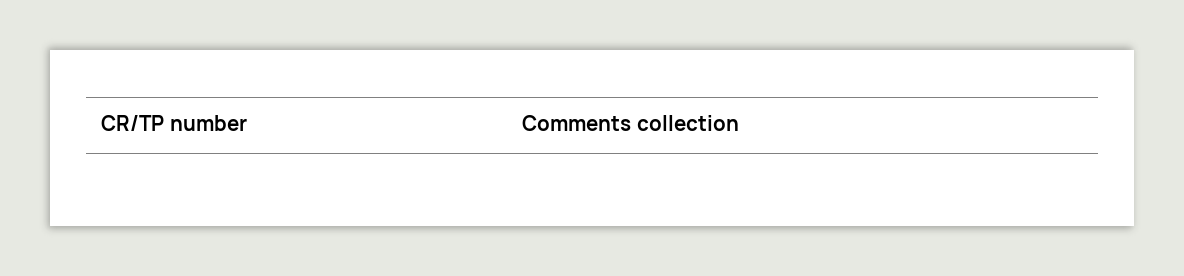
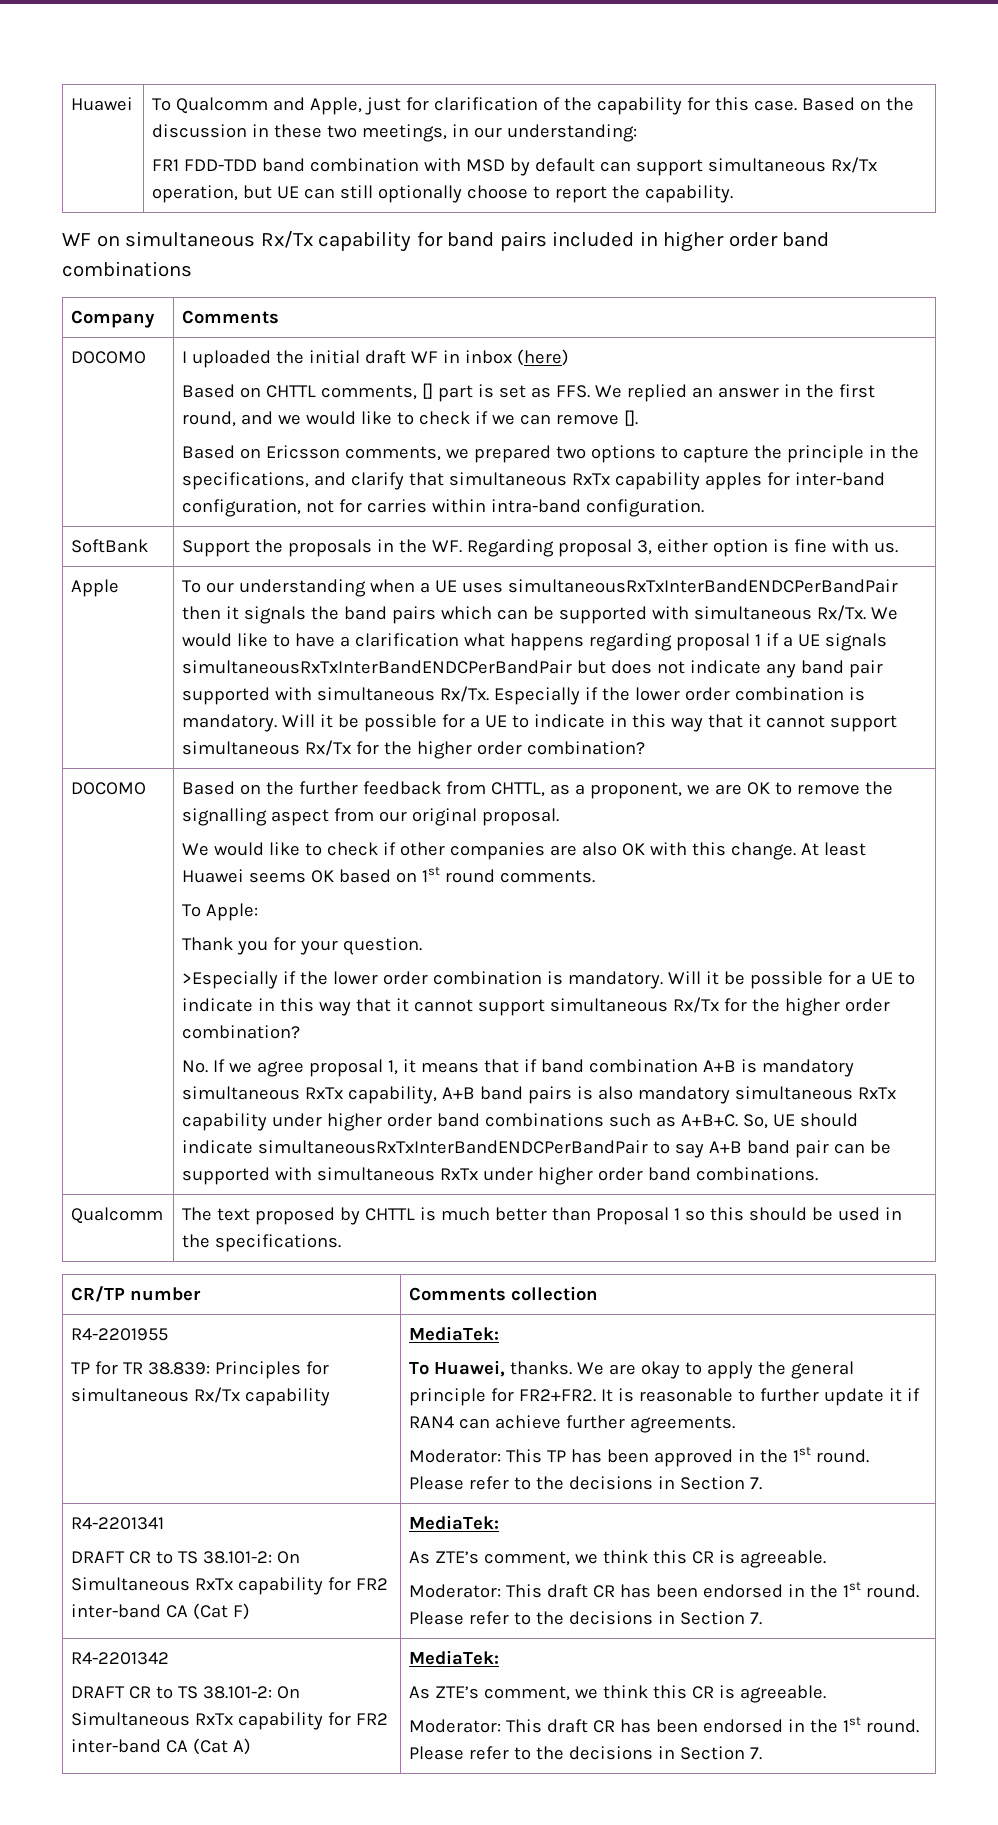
[101,115,247,131] [522,115,739,131] CR/TP number | Comments collection -> [71,97,134,111] [152,97,915,115] [152,124,638,142] [152,157,878,176] [152,185,734,203] [62,231,830,252] [62,261,192,277] [71,310,156,328] [182,310,280,324] [71,351,147,364] [182,349,570,368] [182,383,876,402] [182,410,639,427] [182,445,920,463] [182,472,886,490] [182,499,705,517] [71,539,149,553] [182,539,899,557] [71,579,120,597] [182,579,899,597] [182,605,899,624] [182,633,888,651] [182,660,884,678] [182,686,866,705] [182,714,898,732] [182,740,646,759] [71,782,147,795] [182,781,894,799] [182,808,560,826] [182,842,867,860] [182,867,596,883] [182,903,259,921] [182,937,423,955] [182,971,916,989] [182,997,891,1016] [182,1025,301,1039] [182,1059,855,1077] [182,1086,897,1104] [182,1113,859,1131] [182,1140,892,1158] [182,1167,819,1185] [71,1207,164,1224] [182,1207,903,1225] [182,1234,342,1252] [71,1286,202,1302] [409,1286,599,1301] [71,1328,169,1341] [71,1361,330,1379] [71,1387,331,1406] [409,1326,500,1341] [409,1360,855,1379] [409,1388,921,1406] [409,1415,736,1433] [409,1447,870,1467] [409,1476,763,1490] [71,1517,165,1530] [71,1551,301,1564] [71,1577,389,1595] [71,1603,251,1620] [409,1515,500,1530] [409,1550,827,1568] [409,1582,920,1598] [409,1611,763,1625] [71,1652,170,1665] [71,1686,301,1699] [71,1712,389,1730] [71,1738,252,1755] [409,1650,500,1665] [409,1685,827,1703] [409,1717,920,1733] [409,1746,763,1760] Huawei | To Qualcomm and Apple, just for clarification of the capability for this case. Based on the discussion in these two meetings, in our understanding: // FR1 FDD-TDD band combination with MSD by default can support simultaneous Rx/Tx operation, but UE can still optionally choose to report the capability. // WF on simultaneous Rx/Tx capability for band pairs included in higher order band combinations // Company | Comments // DOCOMO | I uploaded the initial draft WF in inbox (here) // Based on CHTTL comments, [] part is set as FFS. We replied an answer in the first round, and we would like to check if we can remove []. // Based on Ericsson comments, we prepared two options to capture the principle in the specifications, and clarify that simultaneous RxTx capability apples for inter-band configuration, not for carries within intra-band configuration. // SoftBank | Support the proposals in the WF. Regarding proposal 3, either option is fine with us. // Apple | To our understanding when a UE uses simultaneousRxTxInterBandENDCPerBandPair then it signals the band pairs which can be supported with simultaneous Rx/Tx. We would like to have a clarification what happens regarding proposal 1 if a UE signals simultaneousRxTxInterBandENDCPerBandPair but does not indicate any band pair supported with simultaneous Rx/Tx. Especially if the lower order combination is mandatory. Will it be possible for a UE to indicate in this way that it cannot support simultaneous Rx/Tx for the higher order combination? // DOCOMO | Based on the further feedback from CHTTL, as a proponent, we are OK to remove the signalling aspect from our original proposal. // We would like to check if other companies are also OK with this change. At least Huawei seems OK based on 1st round comments. // To Apple: // Thank you for your question. // >Especially if the lower order combination is mandatory. Will it be possible for a UE to indicate in this way that it cannot support simultaneous Rx/Tx for the higher order combination? // No. If we agree proposal 1, it means that if band combination A+B is mandatory simultaneous RxTx capability, A+B band pairs is also mandatory simultaneous RxTx capability under higher order band combinations such as A+B+C. So, UE should indicate simultaneousRxTxInterBandENDCPerBandPair to say A+B band pair can be supported with simultaneous RxTx under higher order band combinations. // Qualcomm | The text proposed by CHTTL is much better than Proposal 1 so this should be used in the specifications. // CR/TP number | Comments collection // R4-2201955 // TP for TR 38.839: Principles for simultaneous Rx/Tx capability | MediaTek: // To Huawei, thanks. We are okay to apply the general principle for FR2+FR2. It is reasonable to further update it if RAN4 can achieve further agreements. // Moderator: This TP has been approved in the 1st round. Please refer to the decisions in Section 7. // R4-2201341 // DRAFT CR to TS 38.101-2: On Simultaneous RxTx capability for FR2 inter-band CA (Cat F) | MediaTek: // As ZTE’s comment, we think this CR is agreeable. // Moderator: This draft CR has been endorsed in the 1st round. Please refer to the decisions in Section 7. // R4-2201342 // DRAFT CR to TS 38.101-2: On Simultaneous RxTx capability for FR2 inter-band CA (Cat A) | MediaTek: // As ZTE’s comment, we think this CR is agreeable. // Moderator: This draft CR has been endorsed in the 1st round. Please refer to the decisions in Section 7.

